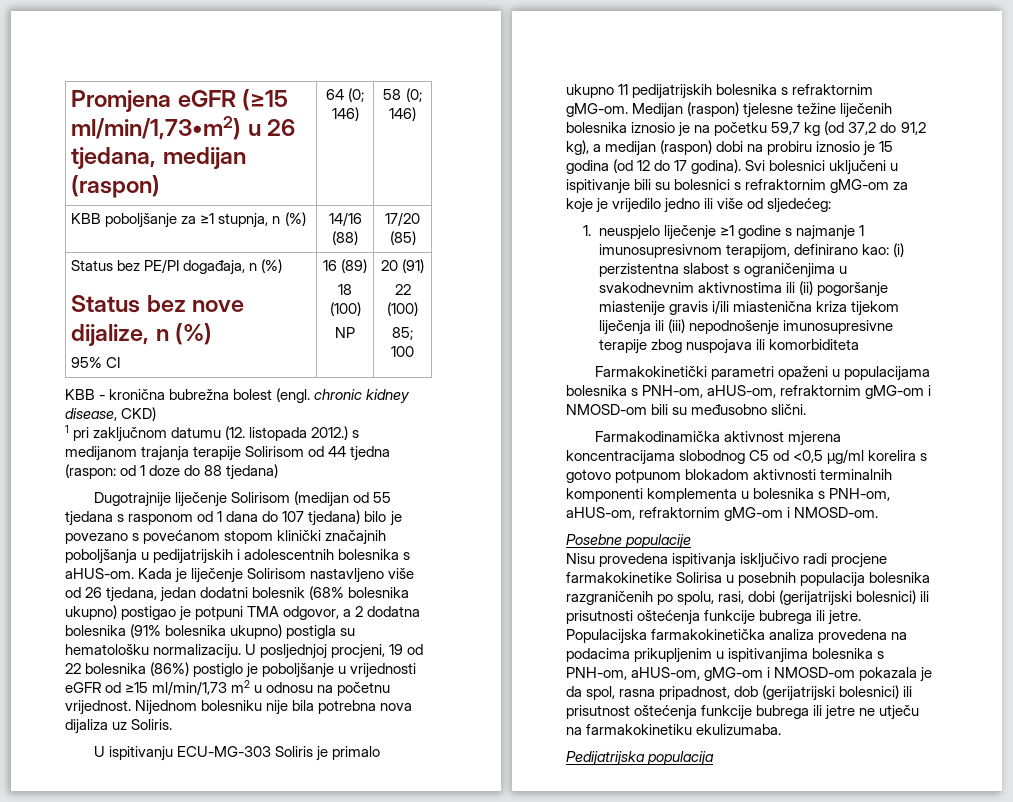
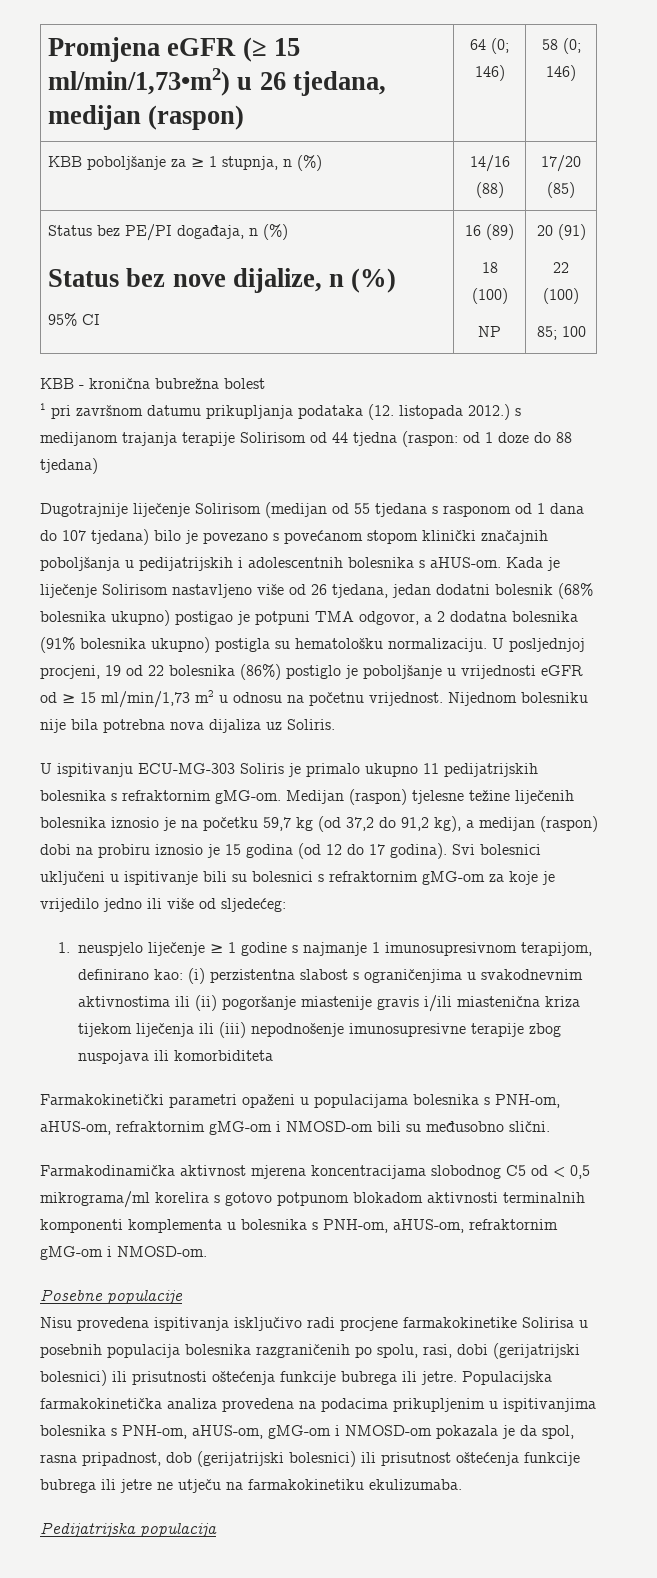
[241,89,288,111] (≥15 -> [242,37,300,62] (≥ 15
[200,213,215,224] ≥1 -> [191,156,218,167] ≥ 1
[276,388,411,404] [65,407,157,421] [65,425,222,442] (engl. chronic kidney disease, CKD) // 1 pri zaključnom datumu -> [40,403,363,419] // 1 pri završnom datumu prikupljanja podataka
[125,682,149,693] ≥15 -> [62,692,96,703] ≥ 15
[720,225,735,236] ≥1 -> [209,942,236,953] ≥ 1
[793,449,865,464] <0,5 µg/ml -> [553,1165,590,1179] [40,1191,150,1208] < 0,5 mikrograma/ml

